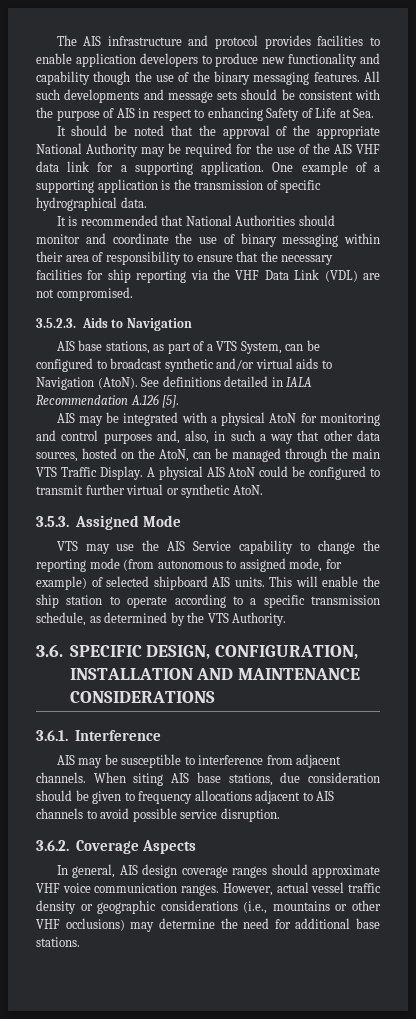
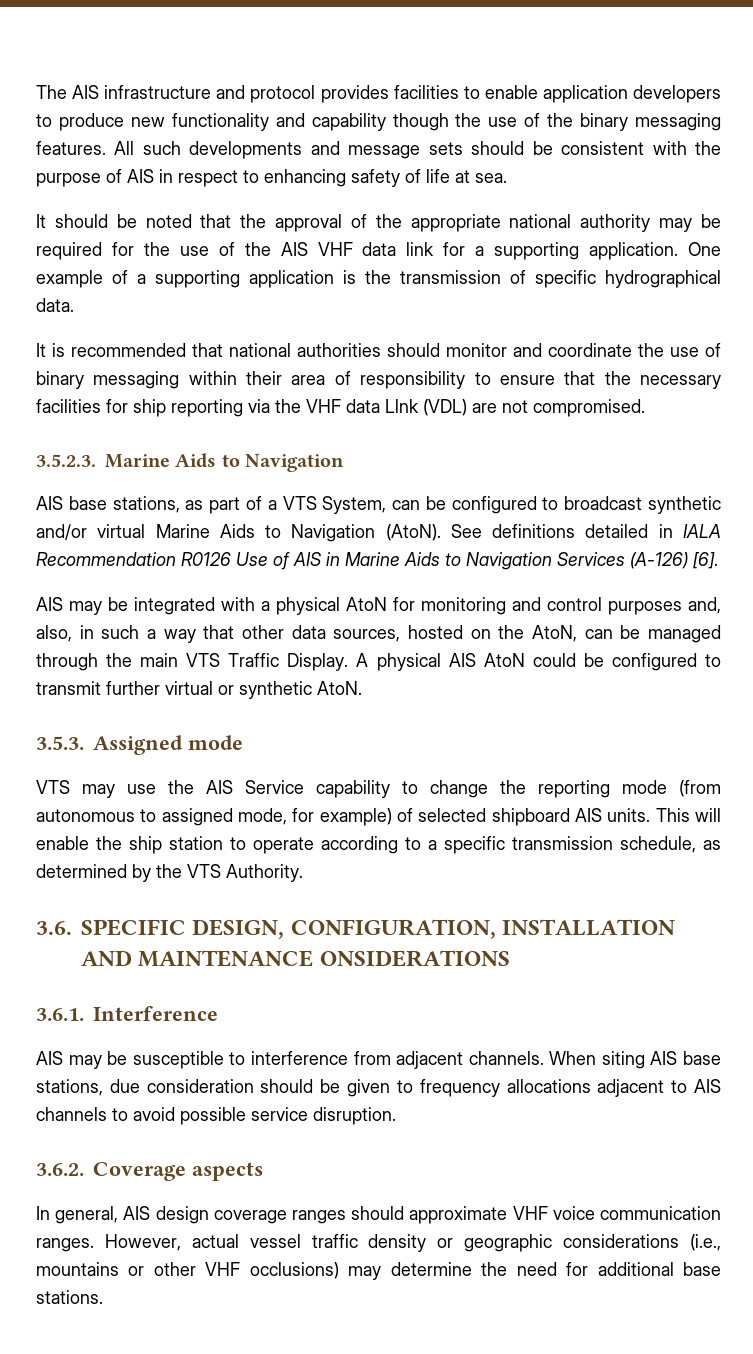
[266,108,375,121] Safety of Life at Sea. -> [351,169,507,187] safety of life at sea.
[36,143,139,157] National Authority -> [509,214,651,232] national authority
[185,215,296,226] National Authorities -> [229,343,381,357] national authorities
[264,269,320,280] Data Link -> [346,399,419,413] data Llnk
(76, 323) none -> [105,454,170,468] Marine
[296,358,319,369] aids -> [155,524,255,538] Marine Aids
[130,394,180,408] A.126 [5]. -> [181,552,718,570] R0126 Use of AIS in Marine Aids to Navigation Services (A-126) [6].
[142,515,181,527] Mode -> [188,735,243,750] mode
[69,691,215,703] CONSIDERATIONS -> [319,950,510,967] ONSIDERATIONS
[141,840,196,854] Aspects -> [192,1162,263,1181] aspects

